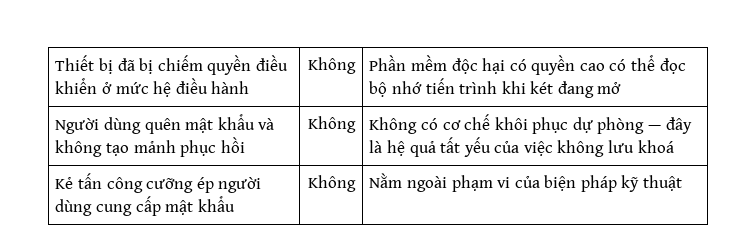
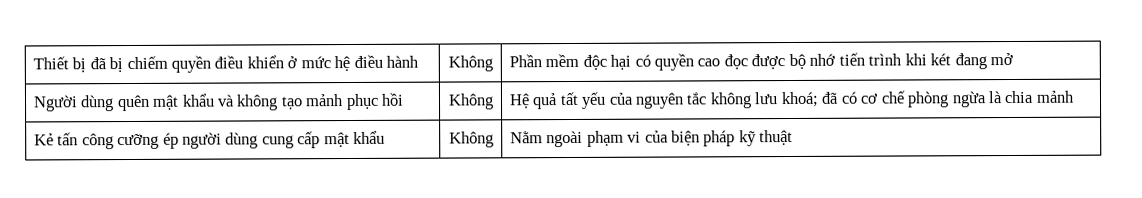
[609,55,686,74] có thể đọc -> [723,54,786,70] đọc được
[369,114,692,134] [369,137,674,157] Không có cơ chế khôi phục dự phòng — đây là hệ quả tất yếu của việc không lưu khoá -> [508,90,1075,110] Hệ quả tất yếu của nguyên tắc không lưu khoá; đã có cơ chế phòng ngừa là chia mảnh

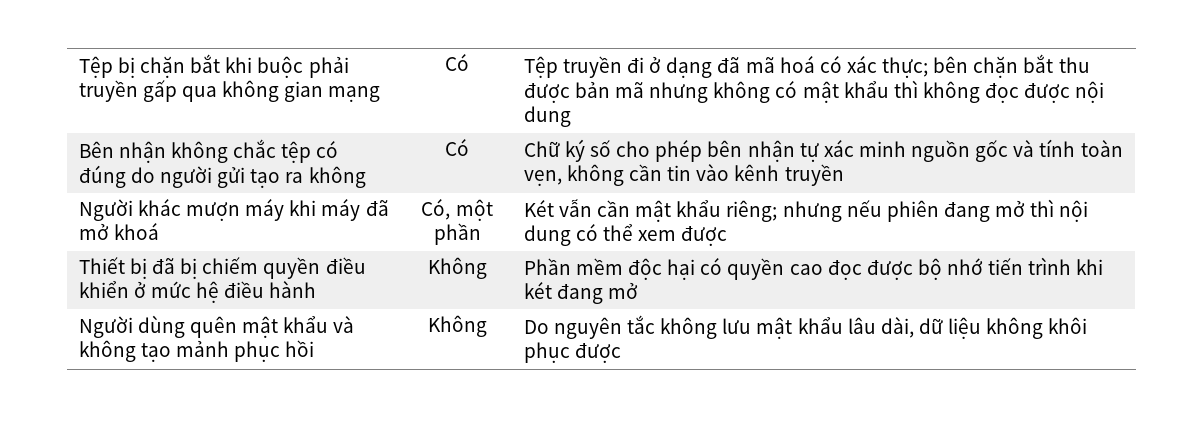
(32, 63) none -> [78,54,349,78] [78,80,381,102] [445,54,469,71] [523,54,1090,78] [523,80,1105,103] [523,106,571,127] [78,139,339,163] [78,165,366,188] [445,139,469,156] [523,139,1123,162] [523,164,844,186] [78,199,389,221] [78,223,159,240] [421,199,493,221] [433,223,481,245] [523,199,1089,222] [523,224,728,246] Tệp bị chặn bắt khi buộc phải truyền gấp qua không gian mạng | Có | Tệp truyền đi ở dạng đã mã hoá có xác thực; bên chặn bắt thu được bản mã nhưng không có mật khẩu thì không đọc được nội dung // Bên nhận không chắc tệp có đúng do người gửi tạo ra không | Có | Chữ ký số cho phép bên nhận tự xác minh nguồn gốc và tính toàn vẹn, không cần tin vào kênh truyền // Người khác mượn máy khi máy đã mở khoá | Có, một phần | Két vẫn cần mật khẩu riêng; nhưng nếu phiên đang mở thì nội dung có thể xem được //
[508,90,1075,110] [33,130,386,150] [448,131,494,148] [509,129,794,148] Hệ quả tất yếu của nguyên tắc không lưu khoá; đã có cơ chế phòng ngừa là chia mảnh // Kẻ tấn công cưỡng ép người dùng cung cấp mật khẩu | Không | Nằm ngoài phạm vi của biện pháp kỹ thuật -> [523,315,1088,339] [523,342,621,363] Do nguyên tắc không lưu mật khẩu lâu dài, dữ liệu không khôi phục được

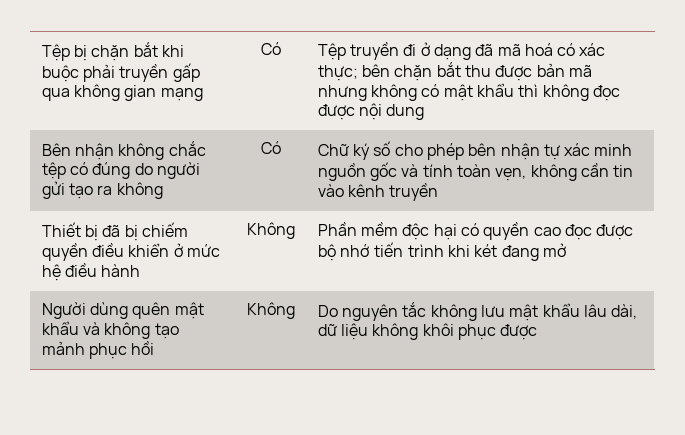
[78,199,389,221] [78,223,159,240] [421,199,493,221] [433,223,481,245] [523,199,1089,222] [523,224,728,246] // Người khác mượn máy khi máy đã mở khoá | Có, một phần | Két vẫn cần mật khẩu riêng; nhưng nếu phiên đang mở thì nội dung có thể xem được -> (439, 192) none

